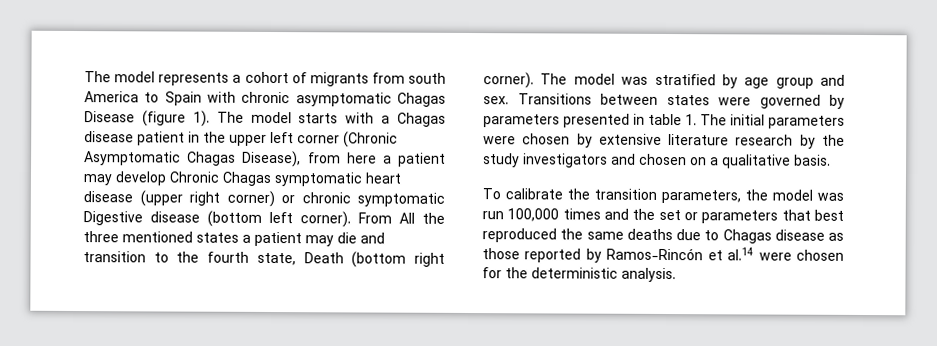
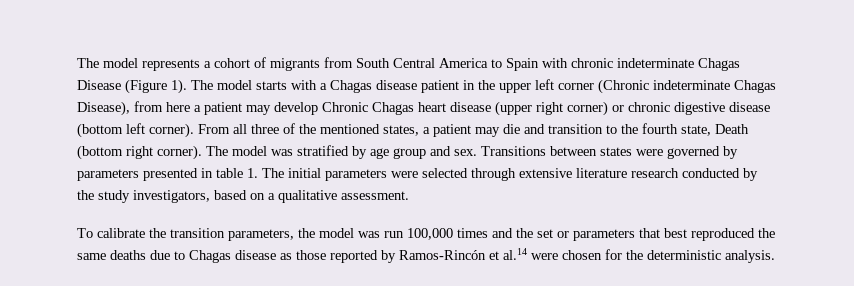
[408,72,446,84] south -> [356,58,435,68] South Central
[295,92,392,107] asymptomatic -> [617,58,694,68] indeterminate
[141,110,186,127] (figure -> [125,79,167,94] (Figure
[84,151,181,166] Asymptomatic -> [653,80,730,90] indeterminate
[274,172,363,187] symptomatic -> (414, 108) none
[357,192,445,207] [83,211,143,226] symptomatic Digestive -> [674,102,725,115] digestive
[399,212,445,224] [83,231,239,243] All the three mentioned states -> [233,123,419,136] all three of the mentioned states,
[522,133,593,148] chosen by -> [422,168,516,181] selected through
(794, 140) none -> [682,168,740,178] conducted
[523,153,687,168] investigators and chosen -> [133,190,247,203] investigators, based
[794,154,831,166] basis. -> [341,191,409,200] assessment.

